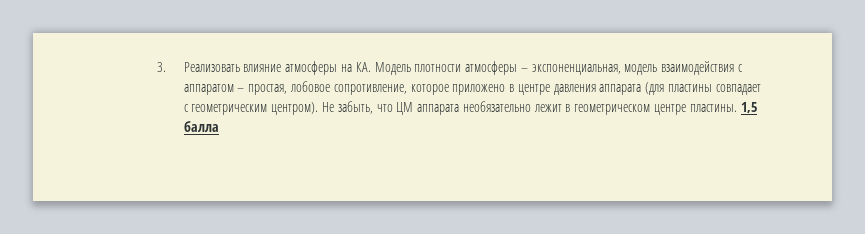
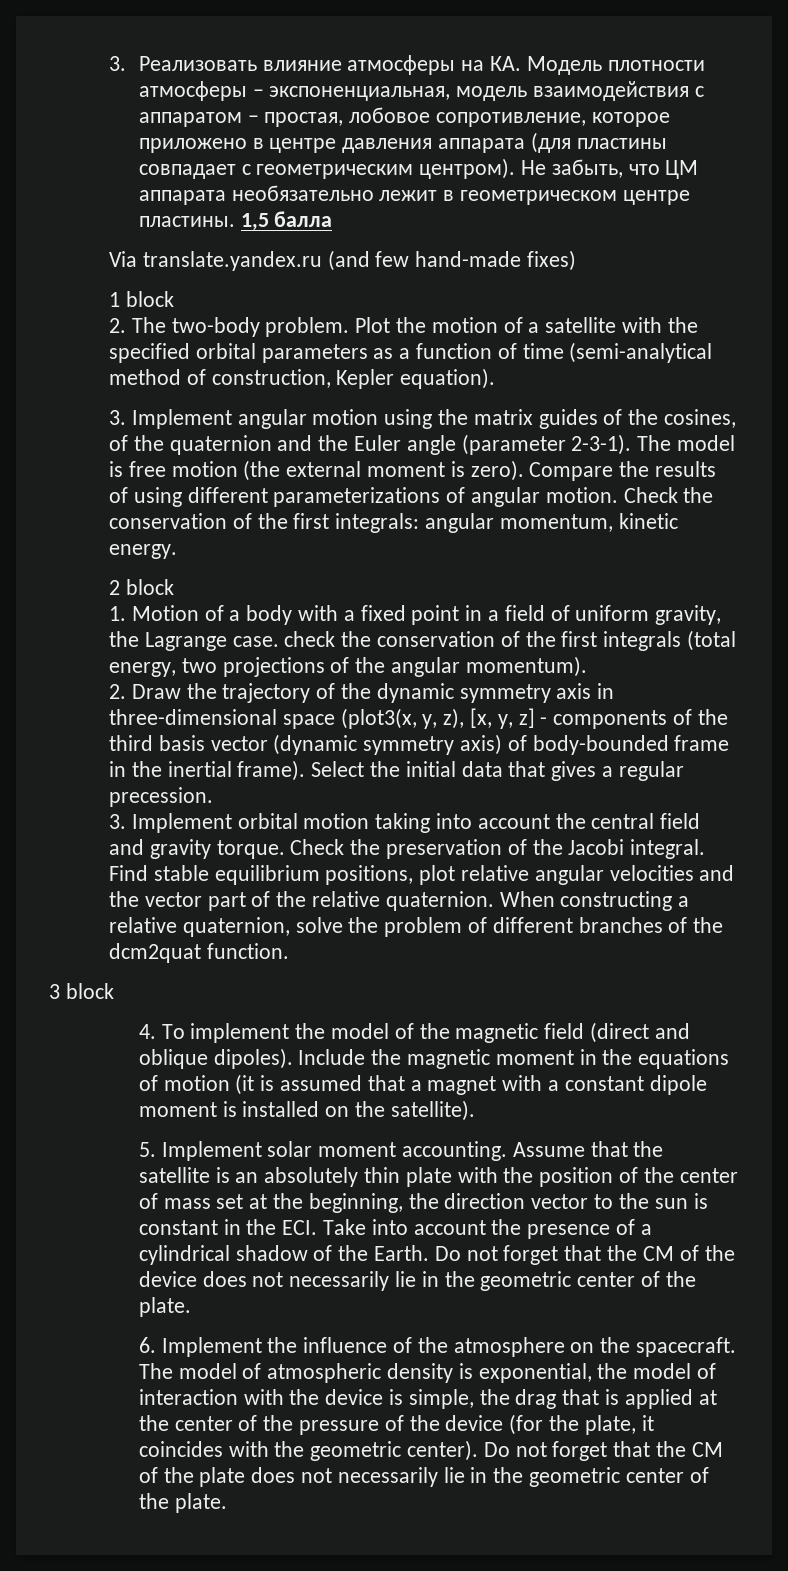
(219, 126) none -> [108,250,576,271] [108,291,174,307] [108,317,698,337] [108,342,713,363] [108,368,496,389] [108,409,736,429] [108,434,735,455] [108,460,716,481] [108,487,714,507] [108,513,678,533] [108,544,177,559] [108,579,174,595] [108,605,722,625] [108,630,736,651] [108,656,587,677] [108,683,615,703] [108,708,728,729] [108,734,730,755] [108,760,684,781] [108,787,213,807] [108,813,701,833] [108,839,706,859] [108,865,735,885] [108,891,690,911] [108,917,724,937] [108,943,289,963] [49,983,114,999] [138,1022,690,1043] [138,1048,730,1069] [138,1074,707,1095] [138,1100,475,1121] [138,1141,664,1161] [138,1167,738,1187] [138,1193,708,1213] [138,1219,652,1239] [138,1245,735,1265] [138,1271,696,1291] [138,1297,191,1317] [138,1337,737,1357] [138,1363,717,1383] [138,1389,717,1409] [138,1414,654,1435] [138,1440,723,1461] [138,1467,709,1487] [138,1493,227,1513] // Via translate.yandex.ru (and few hand-made fixes) // 1 block // 2. The two-body problem. Plot the motion of a satellite with the specified orbital parameters as a function of time (semi-analytical method of construction, Kepler equation). // 3. Implement angular motion using the matrix guides of the cosines, of the quaternion and the Euler angle (parameter 2-3-1). The model is free motion (the external moment is zero). Compare the results of using different parameterizations of angular motion. Check the conservation of the first integrals: angular momentum, kinetic energy. // 2 block // 1. Motion of a body with a fixed point in a field of uniform gravity, the Lagrange case. check the conservation of the first integrals (total energy, two projections of the angular momentum). // 2. Draw the trajectory of the dynamic symmetry axis in three-dimensional space (plot3(x, y, z), [x, y, z] - components of the third basis vector (dynamic symmetry axis) of body-bounded frame in the inertial frame). Select the initial data that gives a regular precession. // 3. Implement orbital motion taking into account the central field and gravity torque. Check the preservation of the Jacobi integral. Find stable equilibrium positions, plot relative angular velocities and the vector part of the relative quaternion. When constructing a relative quaternion, solve the problem of different branches of the dcm2quat function. // 3 block // 4. To implement the model of the magnetic field (direct and oblique dipoles). Include the magnetic moment in the equations of motion (it is assumed that a magnet with a constant dipole moment is installed on the satellite). // 5. Implement solar moment accounting. Assume that the satellite is an absolutely thin plate with the position of the center of mass set at the beginning, the direction vector to the sun is constant in the ECI. Take into account the presence of a cylindrical shadow of the Earth. Do not forget that the CM of the device does not necessarily lie in the geometric center of the plate. // 6. Implement the influence of the atmosphere on the spacecraft. The model of atmospheric density is exponential, the model of interaction with the device is simple, the drag that is applied at the center of the pressure of the device (for the plate, it coincides with the geometric center). Do not forget that the CM of the plate does not necessarily lie in the geometric center of the plate.

